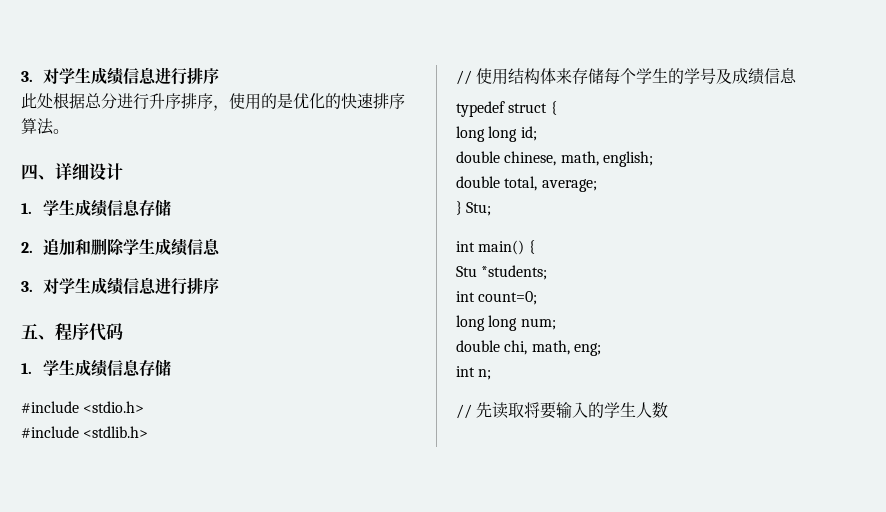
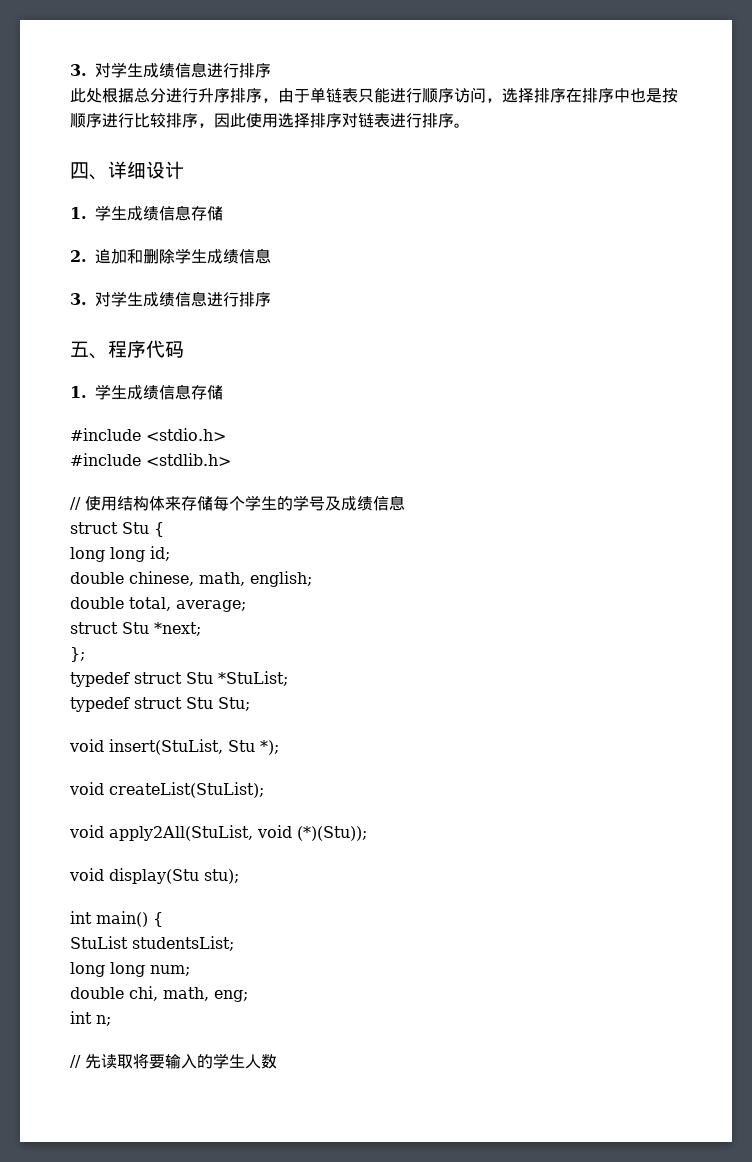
[229,93,405,110] [21,118,54,135] 使用的是优化的快速排序算法 -> [278,87,678,103] [70,113,454,128] 由于单链表只能进行顺序访问，选择排序在排序中也是按顺序进行比较排序，因此使用选择排序对链表进行排序
[456,101,548,117] typedef struct -> [70,522,149,534] struct Stu
[456,201,492,216] } Stu; -> [70,622,201,636] [70,647,85,662] [70,671,288,687] [70,697,250,712] [69,739,279,755] [69,782,264,798] [69,825,367,841] [69,868,239,884] struct Stu *next; // }; // typedef struct Stu *StuList; // typedef struct Stu Stu; // void insert(StuList, Stu *); // void createList(StuList); // void apply2All(StuList, void (*)(Stu)); // void display(Stu stu);
[456,265,548,280] [456,291,538,305] Stu *students; // int count=0; -> [70,936,234,951] StuList studentsList;

